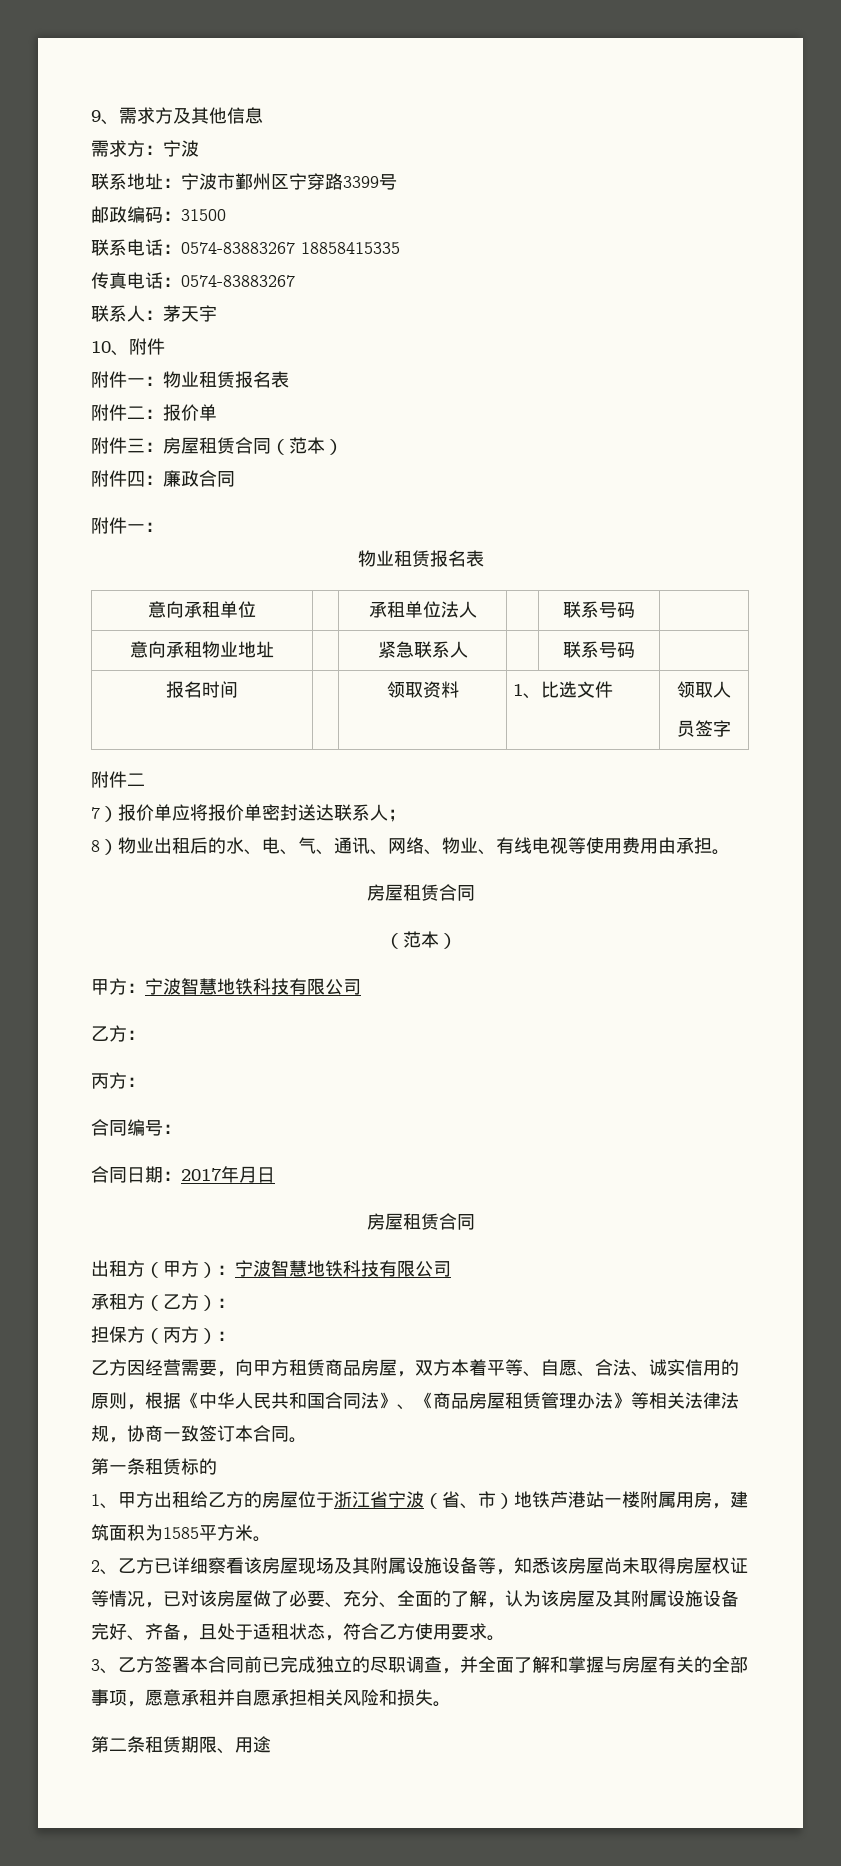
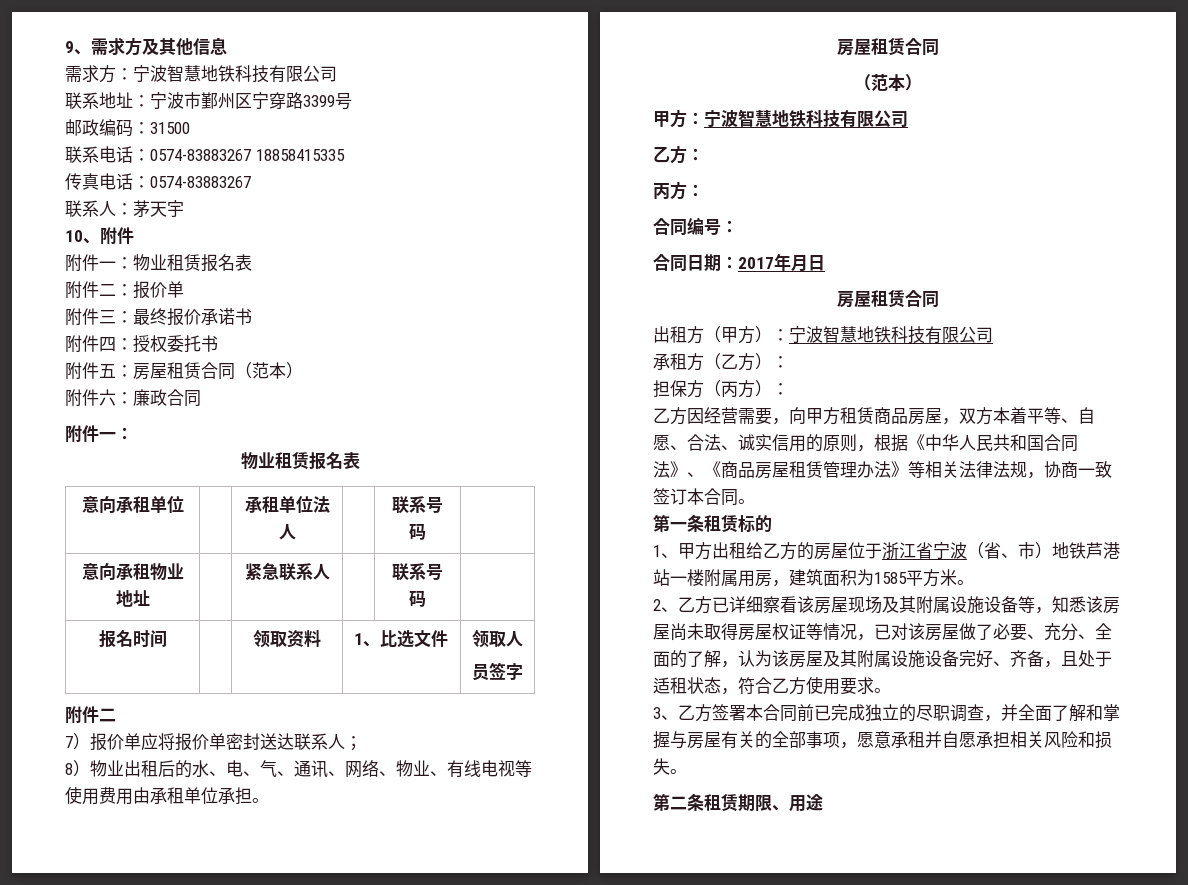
(199, 148) none -> [167,65,337,83] 智慧地铁科技有限公司
(163, 447) none -> [133,308,252,326] [65,335,218,353] [65,362,133,380] 最终报价承诺书 // 附件四：授权委托书 // 附件五：
[127,471,145,487] 四 -> [99,389,116,406] 六
(694, 846) none -> [167,787,235,804] 租单位承

